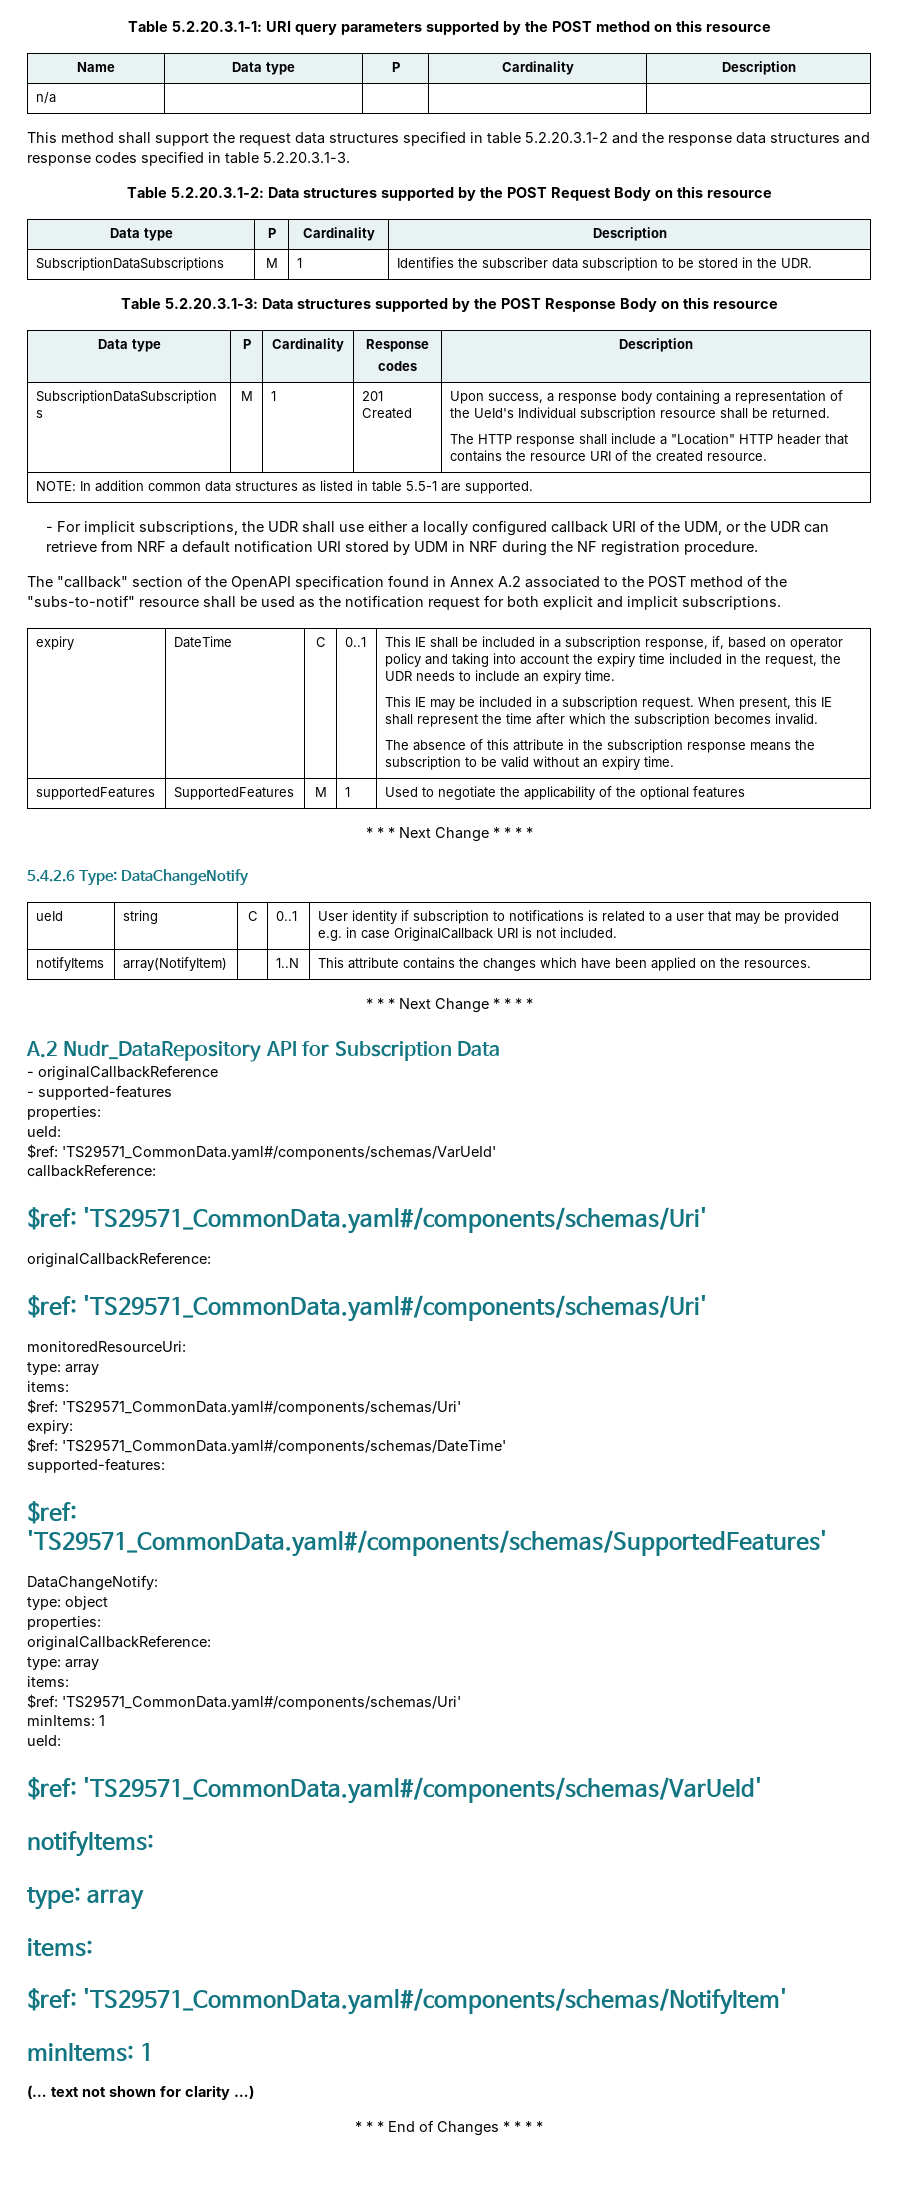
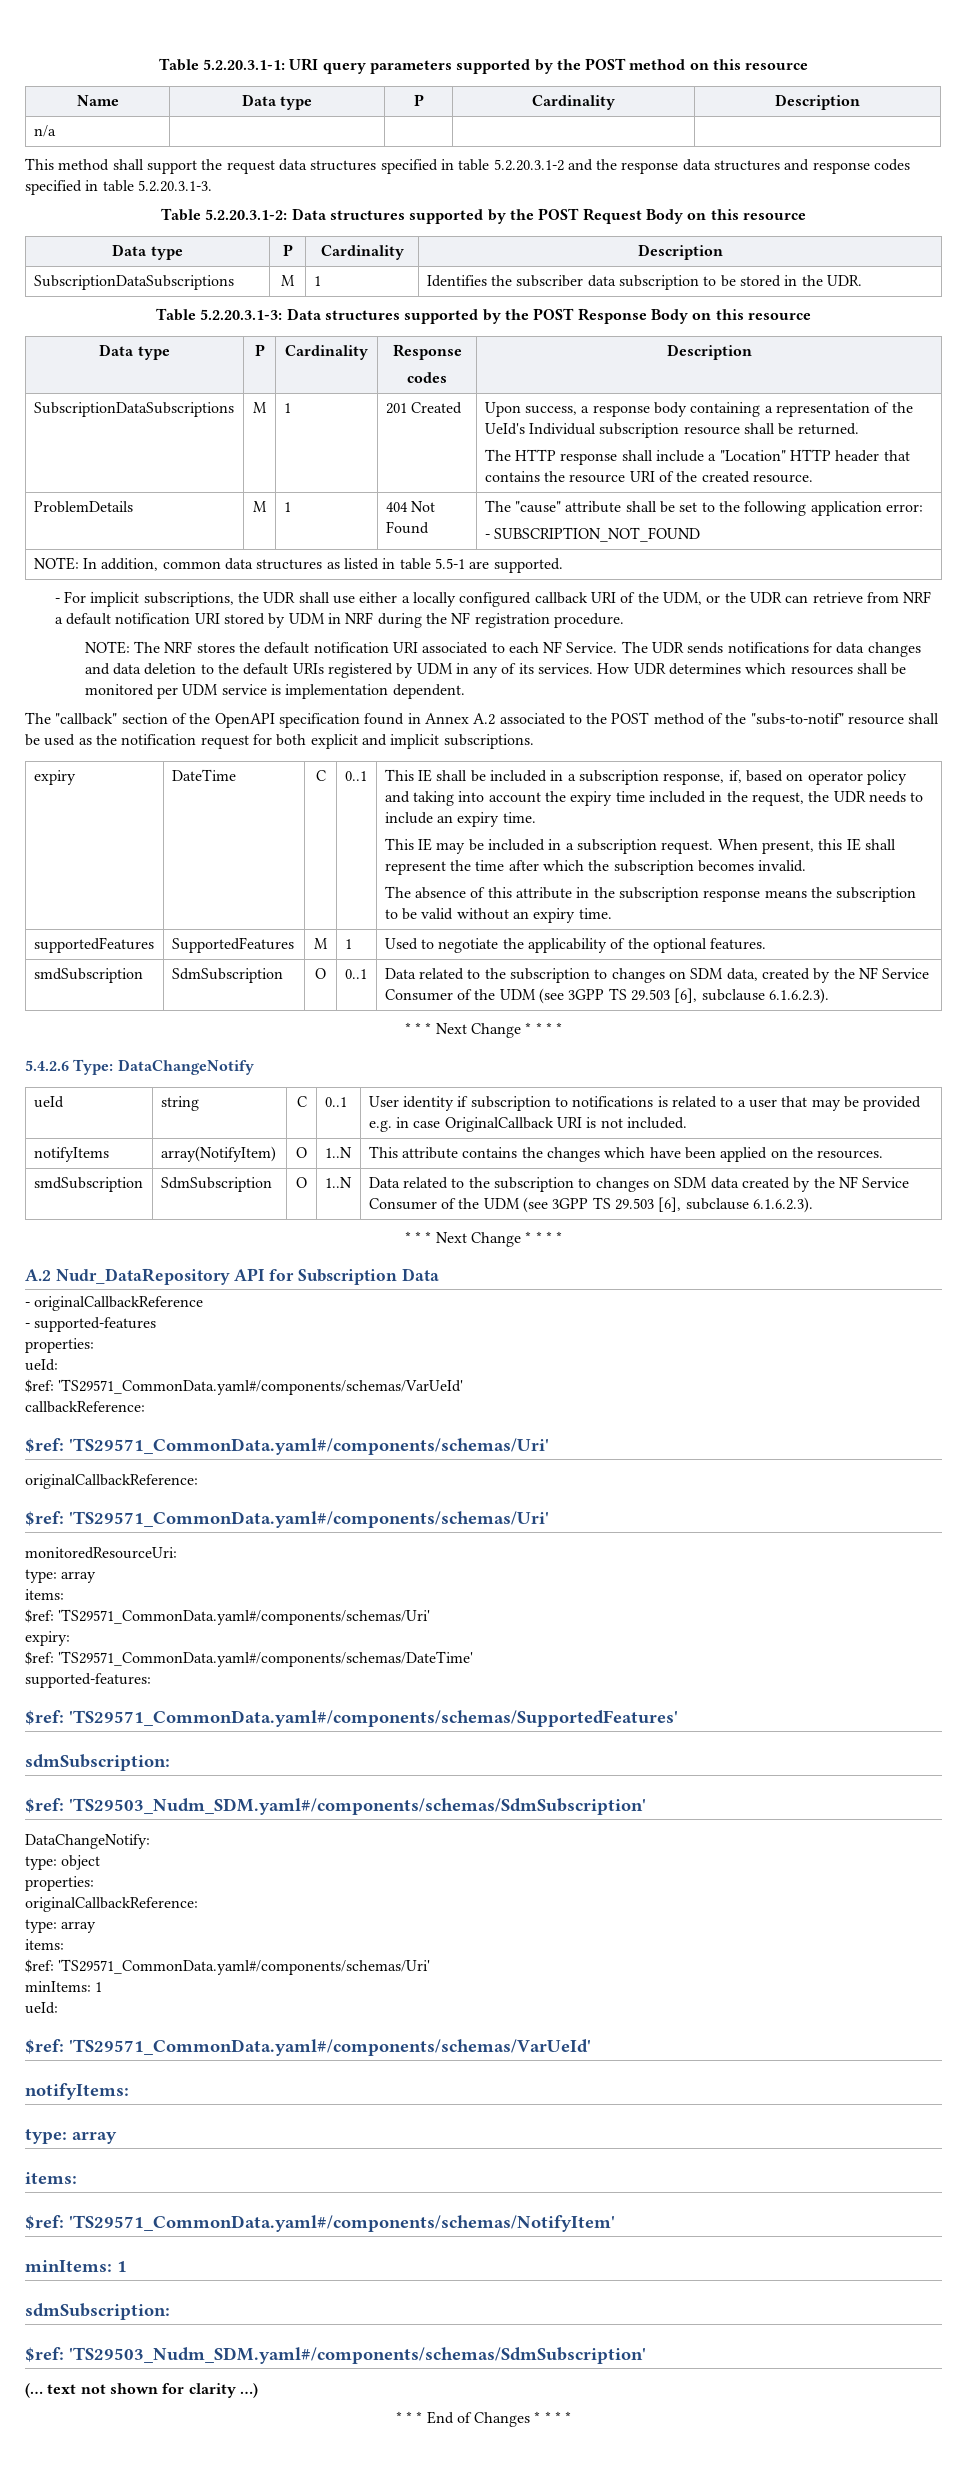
(768, 457) none -> [33,501,133,513] [253,501,267,512] [283,502,291,512] [385,501,436,512] [385,521,429,534] [484,500,924,516] [484,527,701,542] // ProblemDetails | M | 1 | 404 Not Found | The "cause" attribute shall be set to the following application error: // - SUBSCRIPTION_NOT_FOUND
[95,480,145,492] addition -> [101,558,159,571] addition,
(759, 548) none -> [84,641,921,657] [84,663,907,678] [84,684,465,699] // NOTE: The NRF stores the default notification URI associated to each NF Service. The UDR sends notifications for data changes and data deletion to the default URIs registered by UDM in any of its services. How UDR determines which resources shall be monitored per UDM service is implementation dependent.
[693,786,746,798] features -> [710,938,767,950] [33,968,143,983] [171,968,283,983] [315,968,326,979] [344,969,367,979] [384,967,930,983] [384,988,830,1004] features. // smdSubscription | SdmSubscription | O | 0..1 | Data related to the subscription to changes on SDM data, created by the NF Service Consumer of the UDM (see 3GPP TS 29.503 [6], subclause 6.1.6.2.3).
(228, 964) none -> [296,1147,307,1158] O
(812, 964) none -> [33,1177,143,1192] [160,1177,272,1192] [296,1177,307,1188] [324,1177,352,1188] [368,1176,910,1192] [368,1197,814,1213] // smdSubscription | SdmSubscription | O | 1..N | Data related to the subscription to changes on SDM data created by the NF Service Consumer of the UDM (see 3GPP TS 29.503 [6], subclause 6.1.6.2.3).
(827, 1543) none -> [25,1754,170,1771] [25,1798,646,1815] // sdmSubscription: // $ref: 'TS29503_Nudm_SDM.yaml#/components/schemas/SdmSubscription'
(154, 2052) none -> [25,2303,170,2320] [25,2347,646,2364] // sdmSubscription: // $ref: 'TS29503_Nudm_SDM.yaml#/components/schemas/SdmSubscription'

